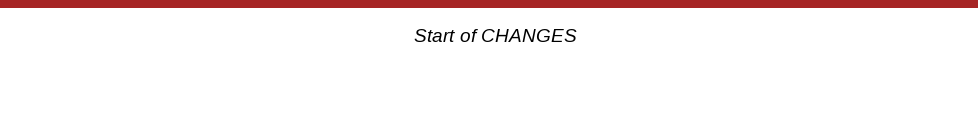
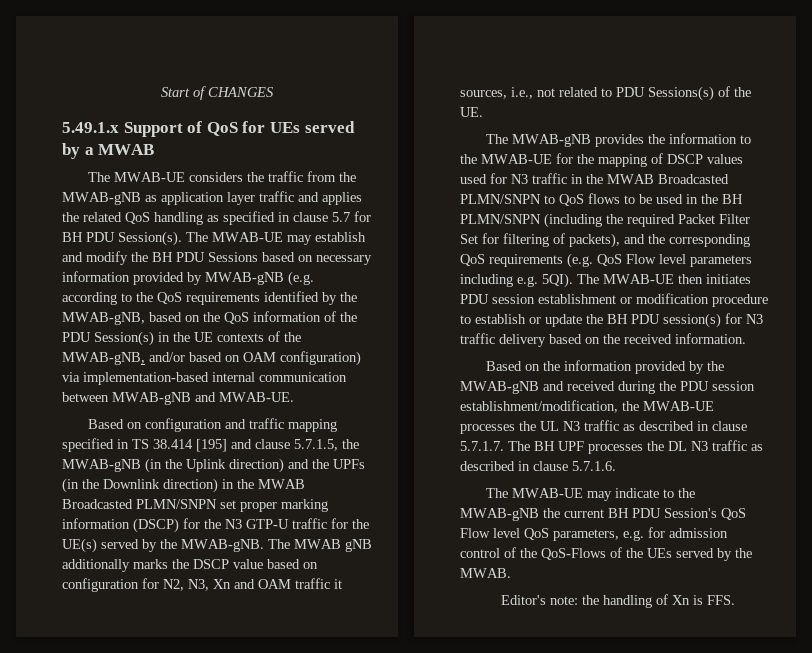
(577, 35) none -> [62,121,355,137] [62,143,155,159] [88,171,357,182] [62,191,362,205] [62,211,371,225] [62,231,366,246] [62,251,372,265] [62,271,314,286] [62,291,357,305] [62,311,357,325] [62,331,301,346] [62,351,361,366] [62,372,347,385] [62,392,294,405] [88,418,338,432] [62,438,359,452] [62,458,365,473] [62,478,305,493] [62,499,328,512] [62,518,369,533] [62,538,372,553] [62,559,318,572] [62,578,342,592] [460,86,751,101] [460,107,483,117] [486,133,752,147] [460,153,743,167] [460,173,729,184] [460,193,743,206] [460,213,750,228] [460,233,750,248] [460,253,752,268] [460,273,751,288] [460,293,768,307] [460,313,763,328] [460,333,746,347] [486,360,725,374] [460,381,755,394] [460,400,714,413] [460,420,747,434] [460,440,763,454] [460,461,616,471] [486,488,696,501] [460,508,746,521] [460,527,728,541] [460,547,752,561] [460,568,511,578] [501,594,736,608] // 5.49.1.x Support of QoS for UEs served by a MWAB // The MWAB-UE considers the traffic from the MWAB-gNB as application layer traffic and applies the related QoS handling as specified in clause 5.7 for BH PDU Session(s). The MWAB-UE may establish and modify the BH PDU Sessions based on necessary information provided by MWAB-gNB (e.g. according to the QoS requirements identified by the MWAB-gNB, based on the QoS information of the PDU Session(s) in the UE contexts of the MWAB-gNB, and/or based on OAM configuration) via implementation-based internal communication between MWAB-gNB and MWAB-UE. // Based on configuration and traffic mapping specified in TS 38.414 [195] and clause 5.7.1.5, the MWAB-gNB (in the Uplink direction) and the UPFs (in the Downlink direction) in the MWAB Broadcasted PLMN/SNPN set proper marking information (DSCP) for the N3 GTP-U traffic for the UE(s) served by the MWAB-gNB. The MWAB gNB additionally marks the DSCP value based on configuration for N2, N3, Xn and OAM traffic it sources, i.e., not related to PDU Sessions(s) of the UE. // The MWAB-gNB provides the information to the MWAB-UE for the mapping of DSCP values used for N3 traffic in the MWAB Broadcasted PLMN/SNPN to QoS flows to be used in the BH PLMN/SNPN (including the required Packet Filter Set for filtering of packets), and the corresponding QoS requirements (e.g. QoS Flow level parameters including e.g. 5QI). The MWAB-UE then initiates PDU session establishment or modification procedure to establish or update the BH PDU session(s) for N3 traffic delivery based on the received information. // Based on the information provided by the MWAB-gNB and received during the PDU session establishment/modification, the MWAB-UE processes the UL N3 traffic as described in clause 5.7.1.7. The BH UPF processes the DL N3 traffic as described in clause 5.7.1.6. // The MWAB-UE may indicate to the MWAB-gNB the current BH PDU Session's QoS Flow level QoS parameters, e.g. for admission control of the QoS-Flows of the UEs served by the MWAB. // Editor's note: the handling of Xn is FFS.

